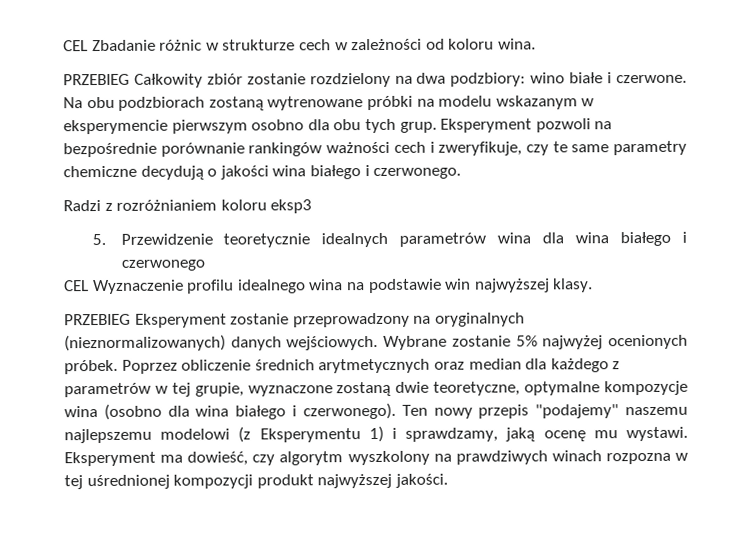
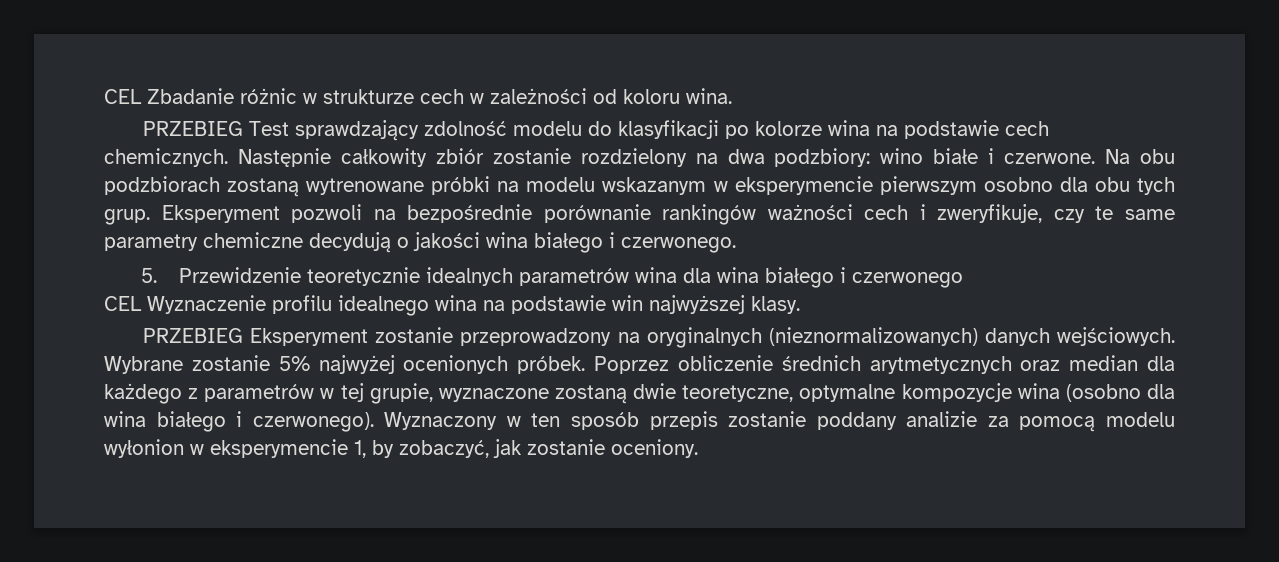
[133,73,203,88] Całkowity -> [249,120,1050,141] [104,148,427,167] Test sprawdzający zdolność modelu do klasyfikacji po kolorze wina na podstawie cech chemicznych. Następnie całkowity
[63,199,313,214] // Radzi z rozróżnianiem koloru eksp3 -> (736, 245) none
[401,404,688,419] [64,425,688,444] [64,450,689,467] [64,473,448,490] Ten nowy przepis "podajemy" naszemu najlepszemu modelowi (z Eksperymentu 1) i sprawdzamy, jaką ocenę mu wystawi. Eksperyment ma dowieść, czy algorytm wyszkolony na prawdziwych winach rozpozna w tej uśrednionej kompozycji produkt najwyższej jakości. -> [384,411,1175,432] [104,439,698,458] Wyznaczony w ten sposób przepis zostanie poddany analizie za pomocą modelu wyłonion w eksperymencie 1, by zobaczyć, jak zostanie oceniony.

